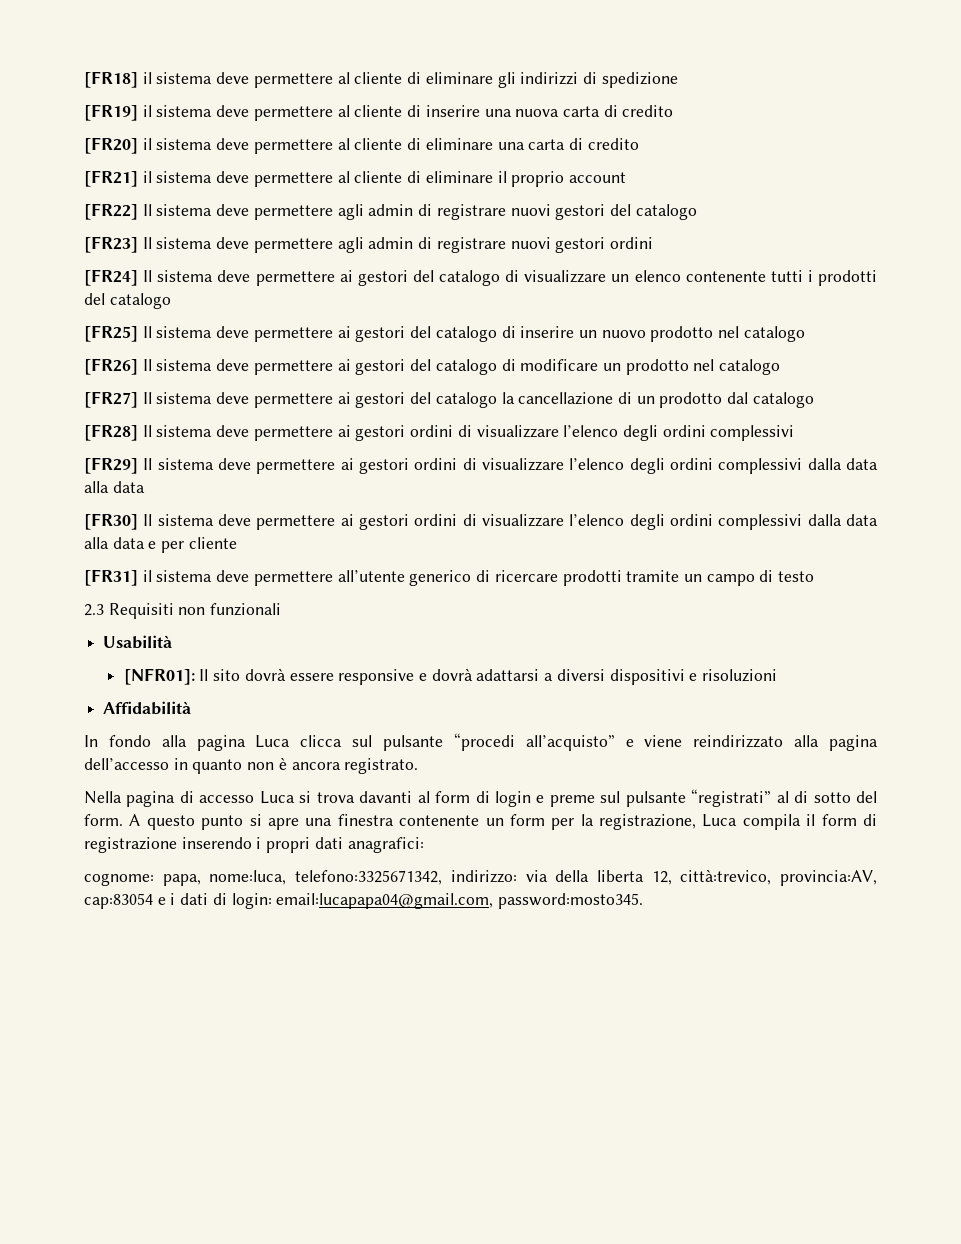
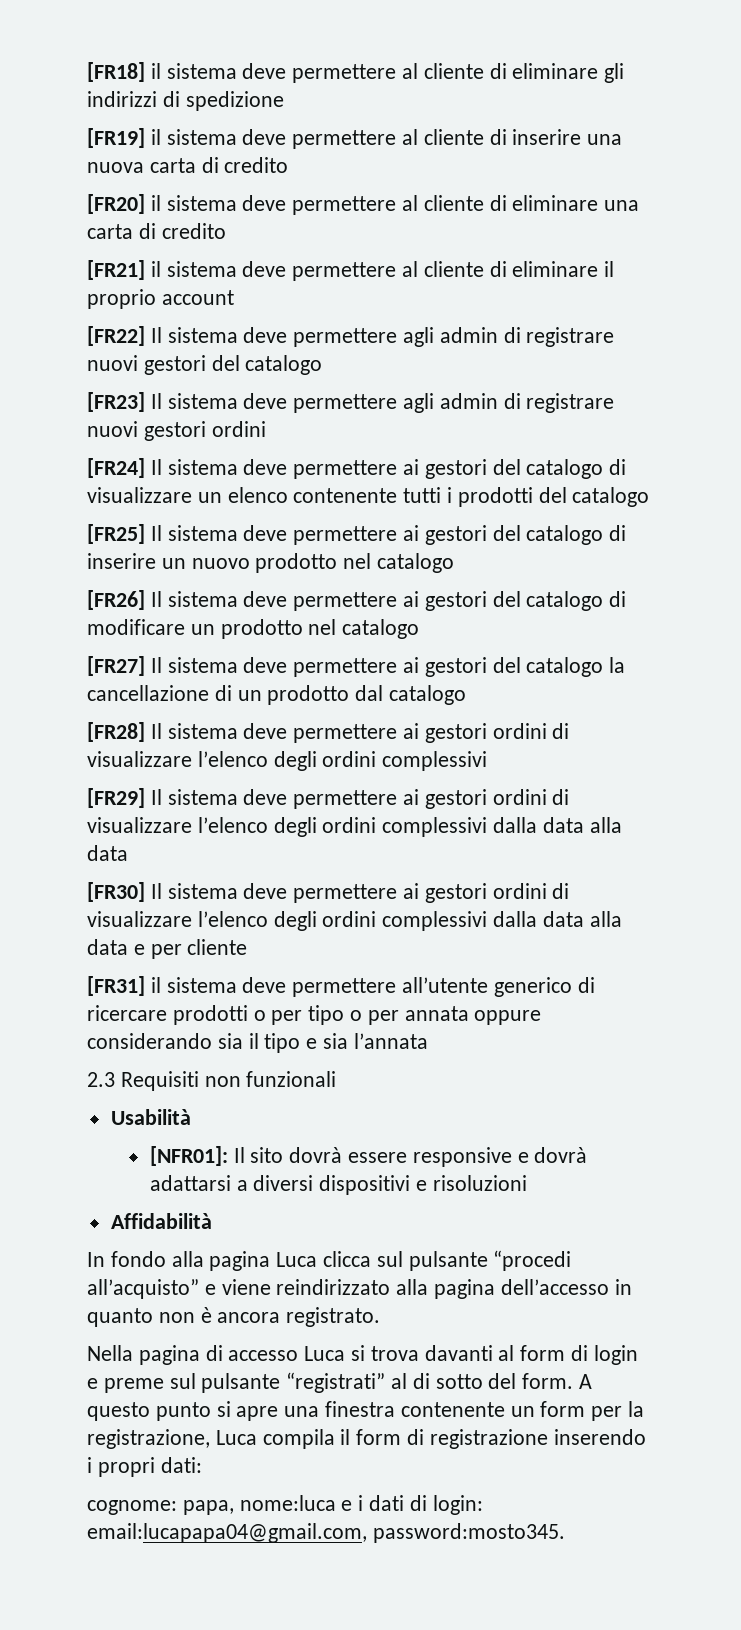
[626,570,815,586] tramite un campo di testo -> [253,1005,542,1025] [87,1033,428,1053] o per tipo o per annata oppure considerando sia il tipo e sia l’annata
[314,837,424,853] dati anagrafici: -> [160,1457,202,1473] dati:
[209,869,878,886] [84,893,153,909] nome:luca, telefono:3325671342, indirizzo: via della liberta 12, città:trevico, provincia:AV, cap:83054 -> [239,1495,336,1511] nome:luca

